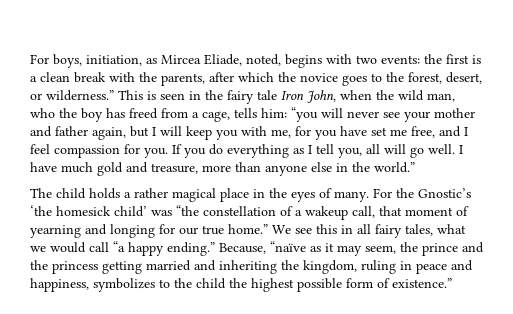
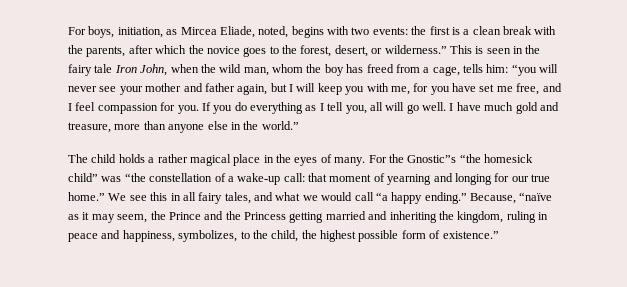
[30,108,55,118] who -> [272,64,303,73] whom
[418,188,471,198] [30,205,147,217] Gnostic’s ‘the homesick child’ -> [407,154,533,163] [68,173,98,182] Gnostic”s “the homesick child”
[305,206,375,220] wakeup call, -> [237,173,305,185] wake-up call:
(433, 230) none -> [254,192,273,201] and
[422,243,458,256] prince -> [168,212,201,220] Prince
[52,261,98,274] princess -> [244,212,286,220] Princess
[93,278,226,292] symbolizes to the child -> [178,230,299,242] symbolizes, to the child,

